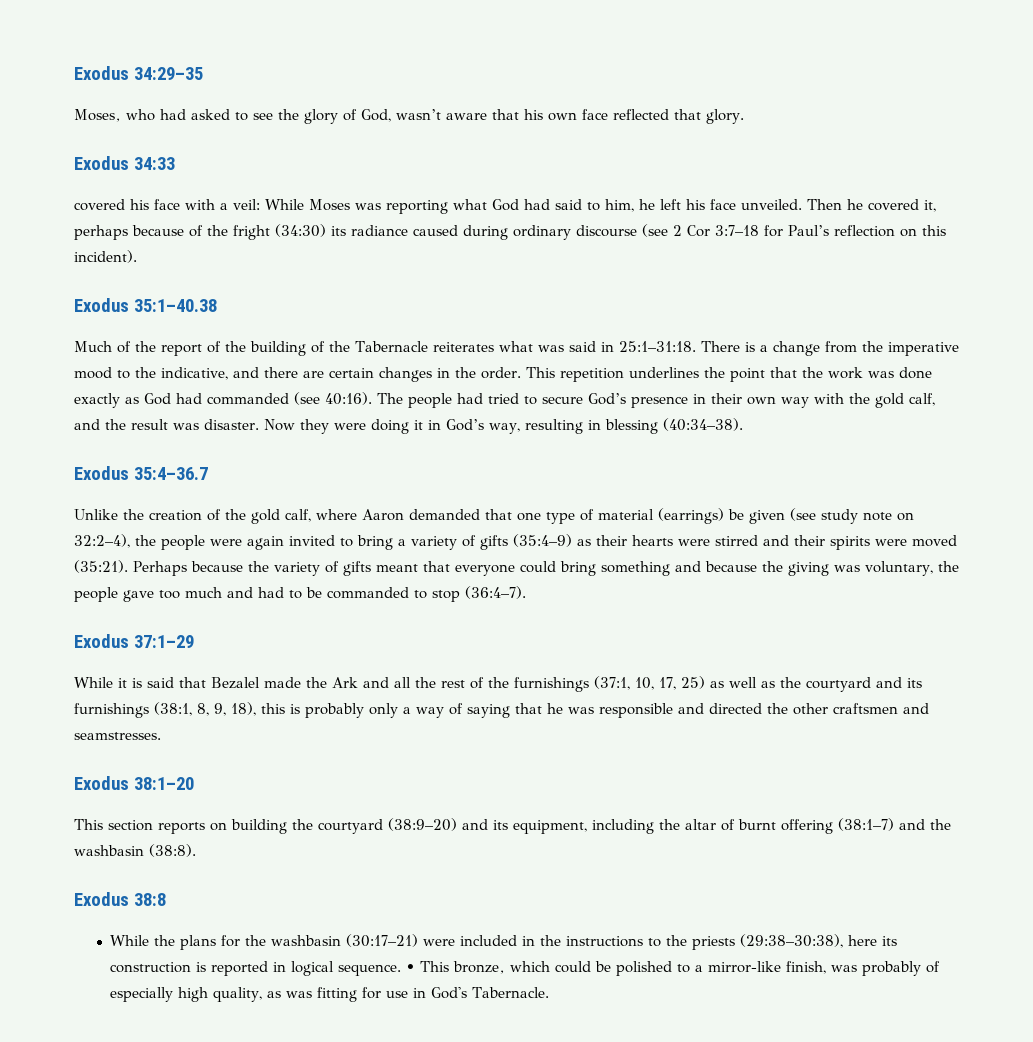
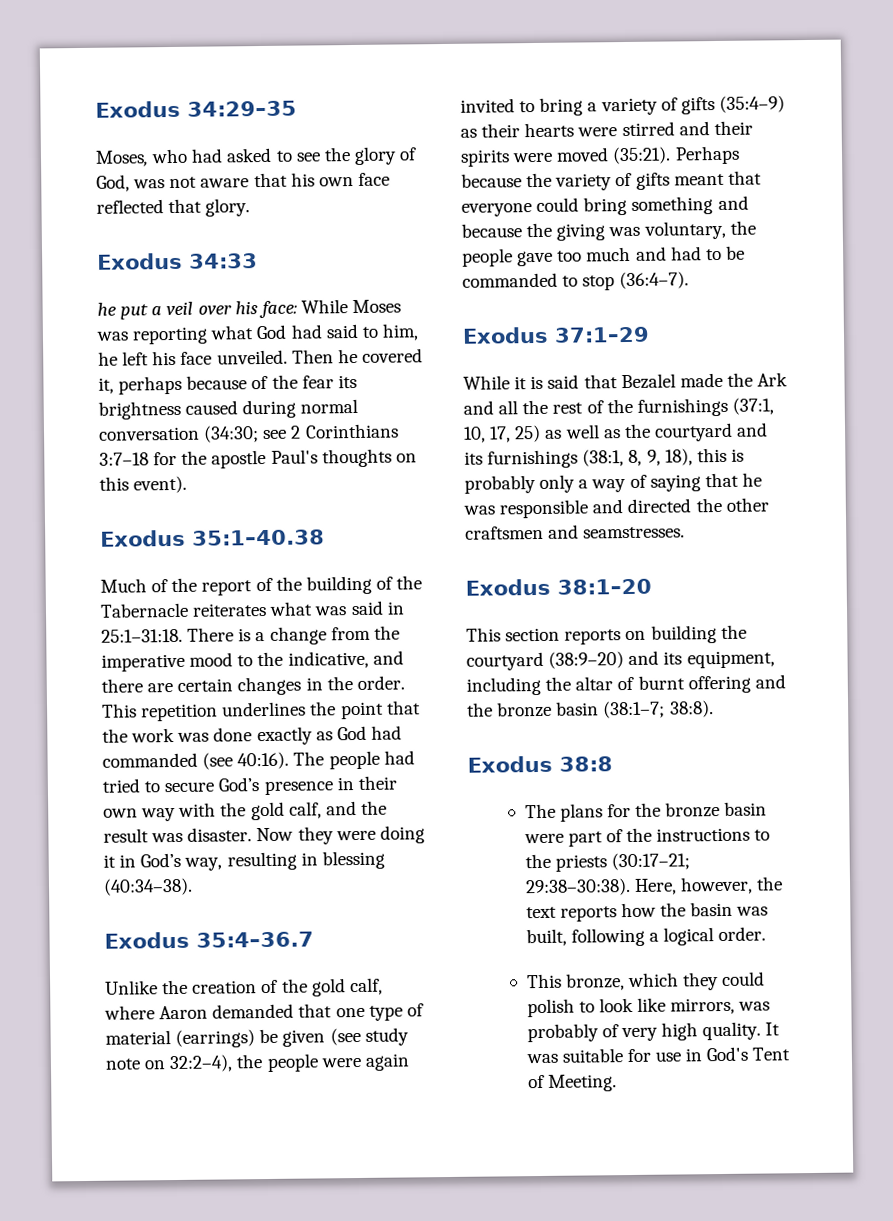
[396,109,441,120] wasn’t -> [133,176,198,189] was not
[74,199,260,211] covered his face with a veil: -> [97,300,297,320] he put a veil over his face:
[233,224,895,240] fright (34:30) its radiance caused during ordinary discourse (see 2 Cor 3:7–18 for Paul’s reflection -> [301,374,357,389] [98,398,359,420] [98,423,399,443] [99,448,392,469] fear its brightness caused during normal conversation (34:30; see 2 Corinthians 3:7–18 for the apostle Paul's thoughts
[74,250,137,263] incident). -> [133,475,188,494] event).
[838,818,951,831] [74,844,196,857] (38:1–7) and the washbasin (38:8). -> [754,674,786,689] [467,700,714,719] and the bronze basin (38:1–7; 38:8).
[110,935,176,946] While the -> [524,803,556,819] The
[271,934,536,947] washbasin (30:17–21) were included in -> [665,801,768,818] [523,829,623,847] bronze basin were part of
[740,934,898,948] [110,961,941,976] [110,987,358,1002] (29:38–30:38), here its construction is reported in logical sequence. • This bronze, which could be polished to a mirror-like finish, was probably of especially high quality, as was fitting -> [610,852,690,871] [524,876,784,897] [525,901,769,922] [525,926,767,947] [526,971,766,991] [526,997,771,1018] [526,1021,781,1043] [525,1048,623,1064] (30:17–21; 29:38–30:38). Here, however, the text reports how the basin was built, following a logical order. // This bronze, which they could polish to look like mirrors, was probably of very high quality. It was suitable
[472,987,550,998] Tabernacle. -> [752,1047,791,1061] [527,1074,617,1092] Tent of Meeting.

